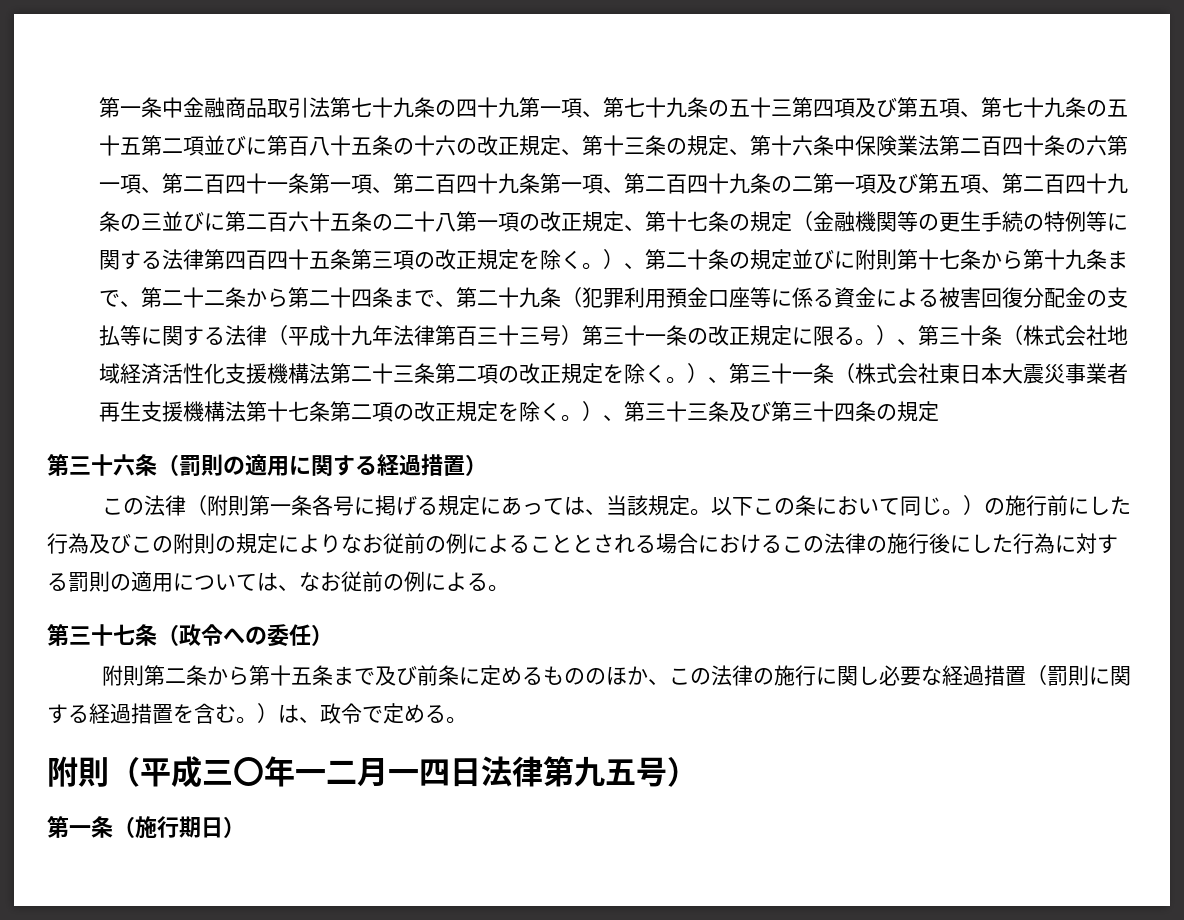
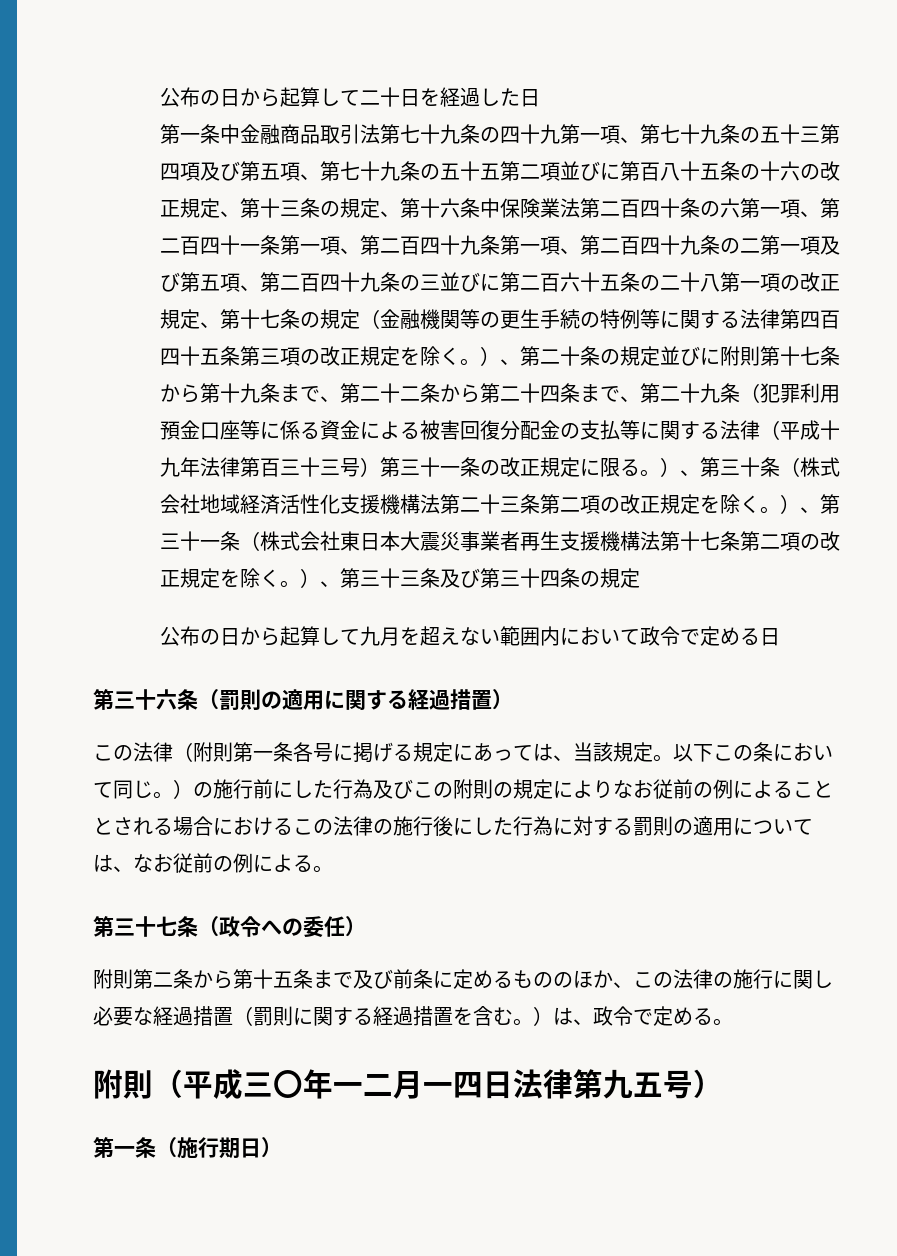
(99, 107) none -> [159,87,540,107] 公布の日から起算して二十日を経過した日 //
(940, 411) none -> [159,626,780,646] // 公布の日から起算して九月を超えない範囲内において政令で定める日

